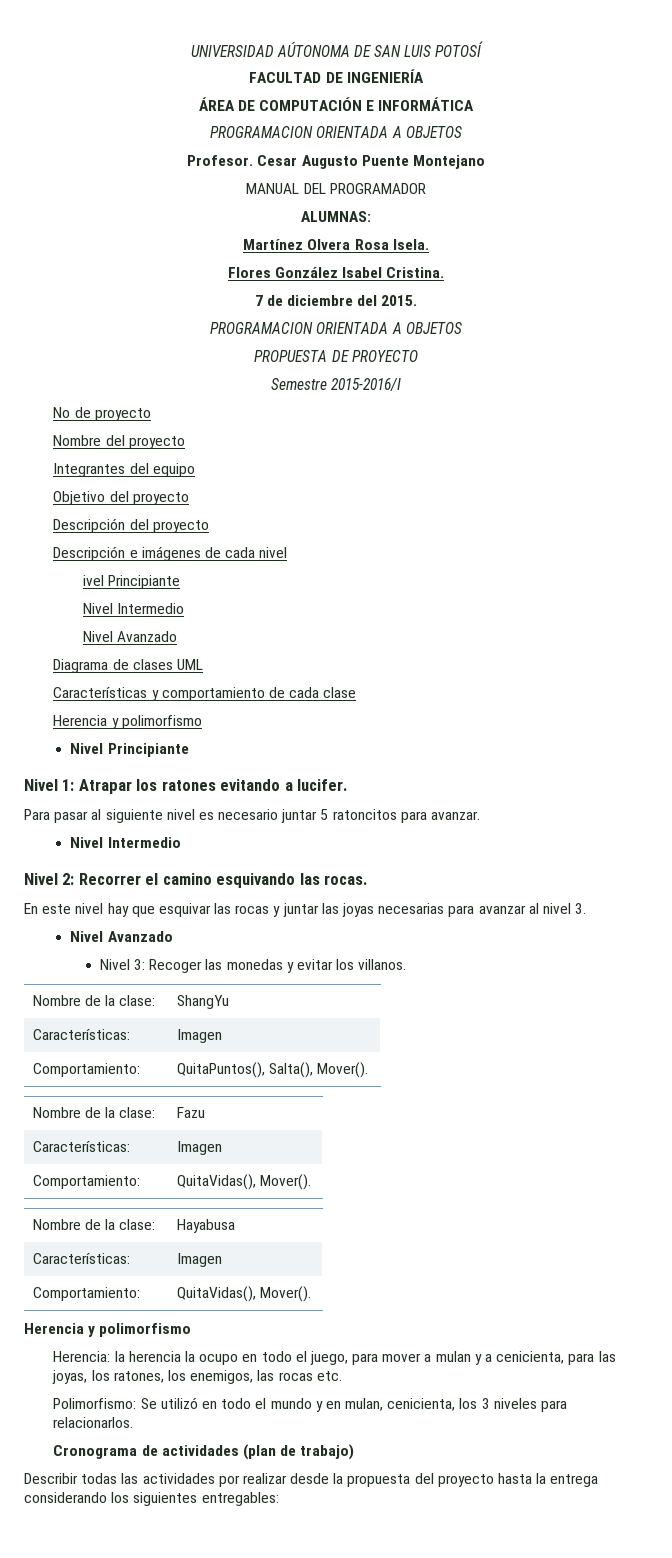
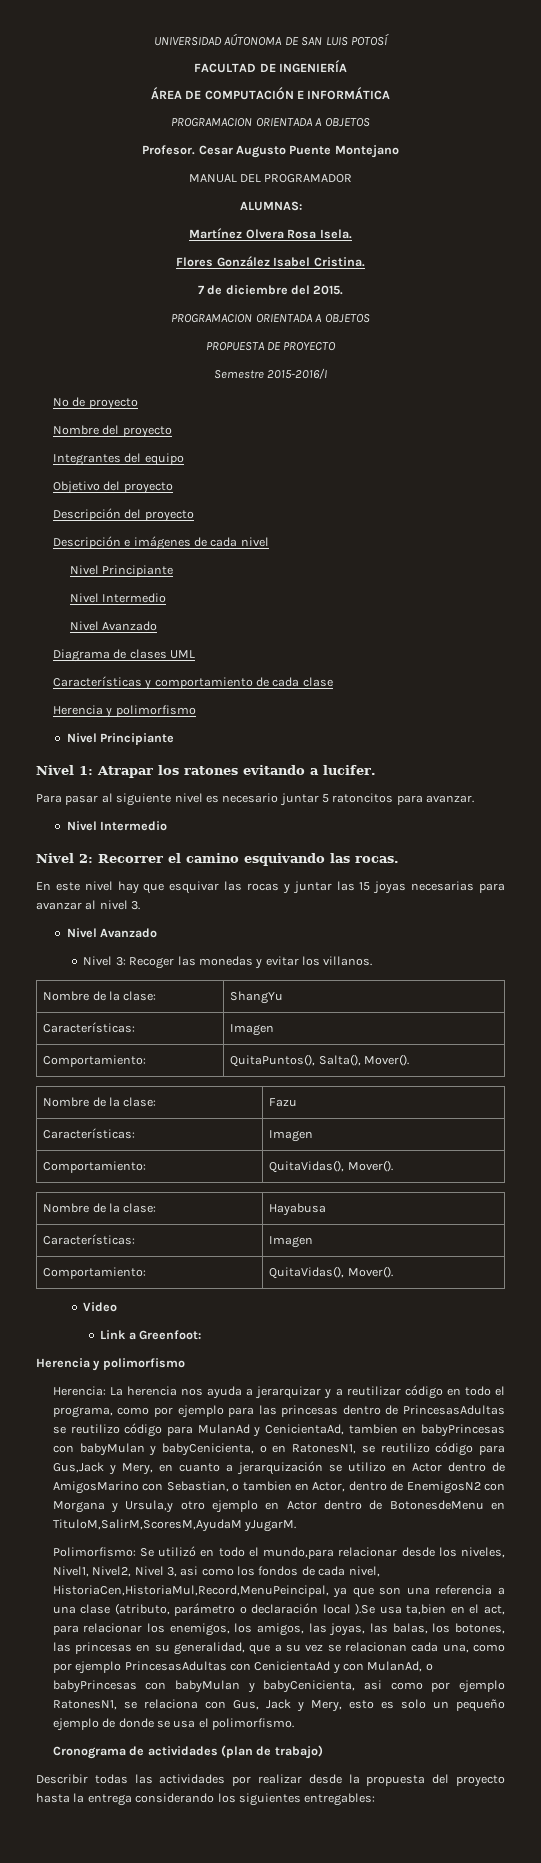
[82,575,104,586] ivel -> [69,565,99,575] Nivel
(339, 908) none -> [359,882,371,891] 15
(311, 1294) none -> [83,1302,118,1312] [100,1330,202,1340] // Video // Link a Greenfoot:
[114,1351,616,1365] [52,1370,342,1384] la herencia la ocupo en todo el juego, para mover a mulan y a cenicienta, para las joyas, los ratones, los enemigos, las rocas etc. -> [109,1385,506,1399] [52,1405,505,1418] [52,1423,506,1437] [52,1442,505,1456] [52,1461,505,1475] [52,1481,505,1494] [52,1500,506,1513] [52,1519,297,1532] La herencia nos ayuda a jerarquizar y a reutilizar código en todo el programa, como por ejemplo para las princesas dentro de PrincesasAdultas se reutilizo código para MulanAd y CenicientaAd, tambien en babyPrincesas con babyMulan y babyCenicienta, o en RatonesN1, se reutilizo código para Gus,Jack y Mery, en cuanto a jerarquización se utilizo en Actor dentro de AmigosMarino con Sebastian, o tambien en Actor, dentro de EnemigosN2 con Morgana y Ursula,y otro ejemplo en Actor dentro de BotonesdeMenu en TituloM,SalirM,ScoresM,AyudaM yJugarM.
[270,1398,567,1412] [53,1417,134,1428] mundo y en mulan, cenicienta, los 3 niveles para relacionarlos. -> [263,1547,505,1559] [52,1566,380,1577] [52,1585,505,1598] [52,1603,505,1616] [52,1623,505,1636] [52,1642,506,1655] [52,1661,433,1674] [52,1680,505,1693] [52,1699,505,1712] [52,1718,295,1731] mundo,para relacionar desde los niveles, Nivel1, Nivel2, Nivel 3, asi como los fondos de cada nivel, HistoriaCen,HistoriaMul,Record,MenuPeincipal, ya que son una referencia a una clase (atributo, parámetro o declaración local ).Se usa ta,bien en el act, para relacionar los enemigos, los amigos, las joyas, las balas, los botones, las princesas en su generalidad, que a su vez se relacionan cada una, como por ejemplo PrincesasAdultas con CenicientaAd y con MulanAd, o babyPrincesas con babyMulan y babyCenicienta, asi como por ejemplo RatonesN1, se relaciona con Gus, Jack y Mery, esto es solo un pequeño ejemplo de donde se usa el polimorfismo.

